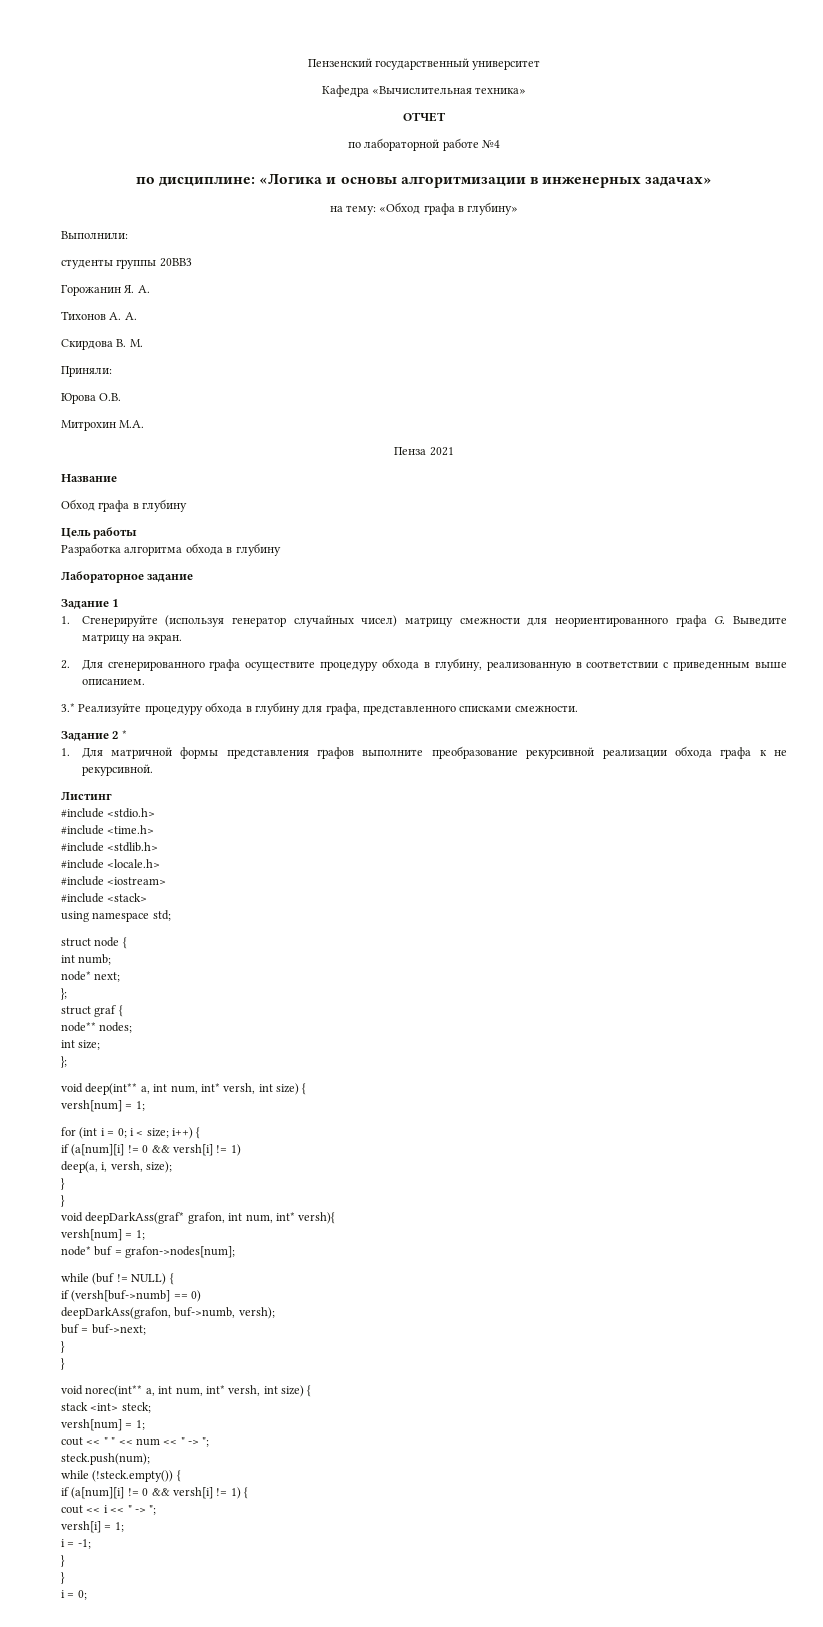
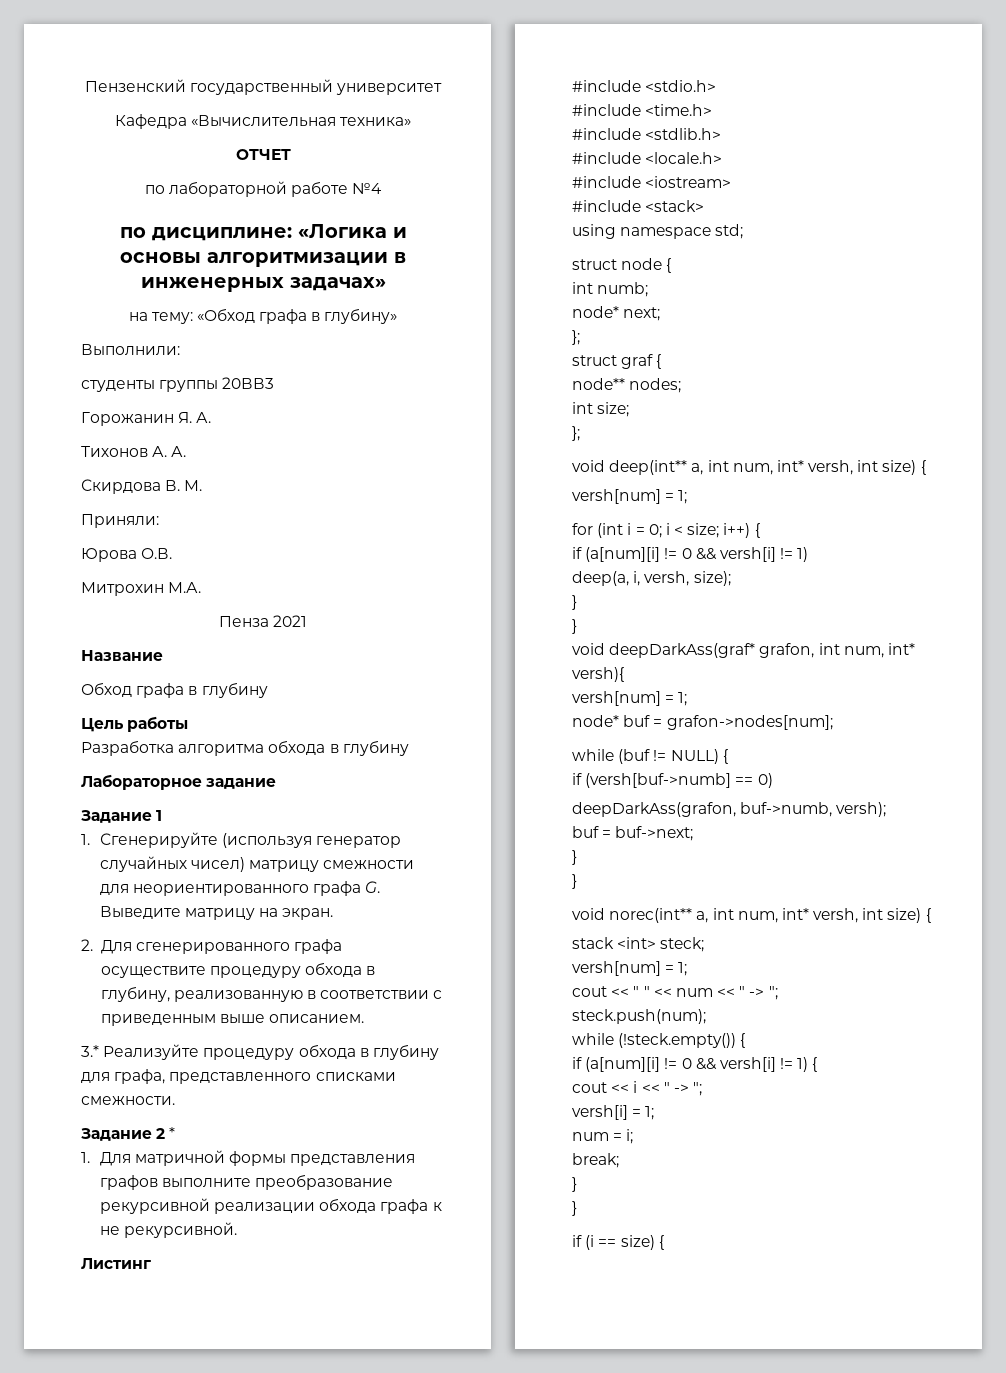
[61,1539,91,1549] [61,1555,65,1567] [61,1572,65,1584] [61,1590,87,1600] i = -1; // } // } // i = 0; -> [572,1129,634,1144] [572,1153,619,1168] [572,1177,577,1192] [572,1201,577,1216] [572,1235,664,1250] num = i; // break; // } // } // if (i == size) {

